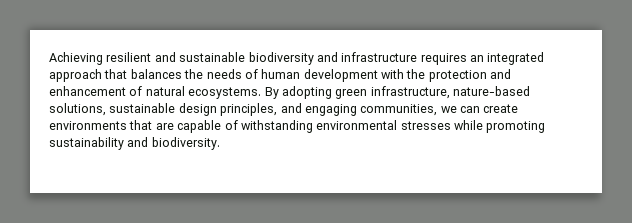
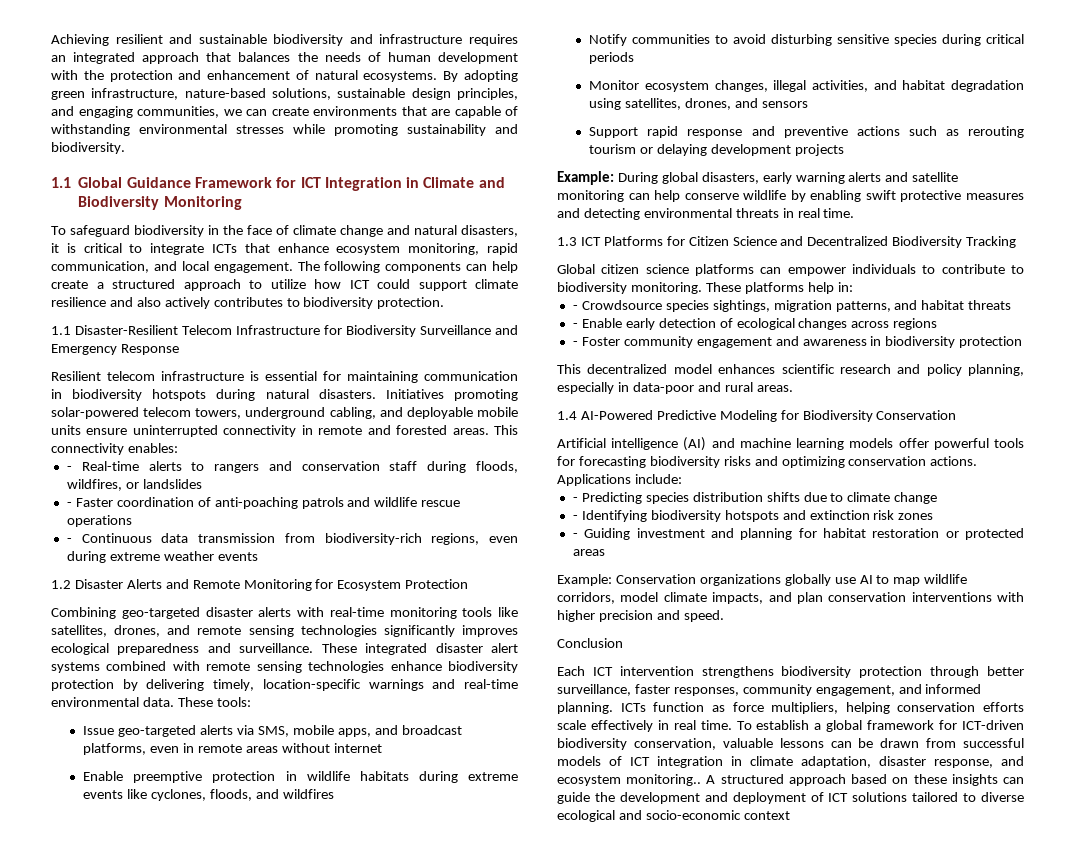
(220, 143) none -> [51,177,505,191] [78,196,242,210] [51,225,518,237] [51,243,518,255] [51,261,518,273] [51,279,518,291] [51,297,445,309] [51,325,518,337] [51,344,179,355] [51,371,518,383] [51,389,518,401] [51,407,518,419] [51,425,518,437] [51,443,178,455] [66,461,518,473] [66,479,202,491] [66,497,461,509] [66,515,132,527] [66,533,518,545] [66,551,258,563] [51,579,469,591] [51,607,518,619] [51,625,518,637] [51,643,518,655] [51,661,518,673] [51,679,518,691] [51,697,251,707] [83,725,462,737] [83,743,382,755] [83,771,518,783] [83,789,334,801] [589,34,1024,46] [589,52,635,64] [589,80,1024,92] [589,98,808,110] [589,126,1024,138] [589,144,844,156] [557,171,959,185] [557,190,1024,202] [557,208,855,220] [557,236,1017,248] [557,264,1024,276] [557,282,853,294] [572,300,1012,312] [572,318,938,330] [572,336,1023,348] [557,364,1024,376] [557,382,793,394] [557,410,957,422] [557,437,1024,451] [557,456,978,468] [557,474,682,486] [572,492,938,504] [572,510,934,522] [572,528,1024,540] [572,549,605,556] [557,574,968,586] [557,592,1024,604] [557,610,724,622] [557,638,623,648] [557,666,1024,678] [557,684,982,696] [557,702,1024,714] [557,720,1024,732] [557,738,1024,750] [557,756,1024,768] [557,774,1024,786] [557,792,1024,804] [557,810,790,822] // 1.1 Global Guidance Framework for ICT Integration in Climate and Biodiversity Monitoring // To safeguard biodiversity in the face of climate change and natural disasters, it is critical to integrate ICTs that enhance ecosystem monitoring, rapid communication, and local engagement. The following components can help create a structured approach to utilize how ICT could support climate resilience and also actively contributes to biodiversity protection. // 1.1 Disaster-Resilient Telecom Infrastructure for Biodiversity Surveillance and Emergency Response // Resilient telecom infrastructure is essential for maintaining communication in biodiversity hotspots during natural disasters. Initiatives promoting solar-powered telecom towers, underground cabling, and deployable mobile units ensure uninterrupted connectivity in remote and forested areas. This connectivity enables: // - Real-time alerts to rangers and conservation staff during floods, wildfires, or landslides // - Faster coordination of anti-poaching patrols and wildlife rescue operations // - Continuous data transmission from biodiversity-rich regions, even during extreme weather events // 1.2 Disaster Alerts and Remote Monitoring for Ecosystem Protection // Combining geo-targeted disaster alerts with real-time monitoring tools like satellites, drones, and remote sensing technologies significantly improves ecological preparedness and surveillance. These integrated disaster alert systems combined with remote sensing technologies enhance biodiversity protection by delivering timely, location-specific warnings and real-time environmental data. These tools: // Issue geo-targeted alerts via SMS, mobile apps, and broadcast platforms, even in remote areas without internet // Enable preemptive protection in wildlife habitats during extreme events like cyclones, floods, and wildfires // Notify communities to avoid disturbing sensitive species during critical periods // Monitor ecosystem changes, illegal activities, and habitat degradation using satellites, drones, and sensors // Support rapid response and preventive actions such as rerouting tourism or delaying development projects // Example: During global disasters, early warning alerts and satellite monitoring can help conserve wildlife by enabling swift protective measures and detecting environmental threats in real time. // 1.3 ICT Platforms for Citizen Science and Decentralized Biodiversity Tracking // Global citizen science platforms can empower individuals to contribute to biodiversity monitoring. These platforms help in: // - Crowdsource species sightings, migration patterns, and habitat threats // - Enable early detection of ecological changes across regions // - Foster community engagement and awareness in biodiversity protection // This decentralized model enhances scientific research and policy planning, especially in data-poor and rural areas. // 1.4 AI-Powered Predictive Modeling for Biodiversity Conservation // Artificial intelligence (AI) and machine learning models offer powerful tools for forecasting biodiversity risks and optimizing conservation actions. Applications include: // - Predicting species distribution shifts due to climate change // - Identifying biodiversity hotspots and extinction risk zones // - Guiding investment and planning for habitat restoration or protected areas // Example: Conservation organizations globally use AI to map wildlife corridors, model climate impacts, and plan conservation interventions with higher precision and speed. // Conclusion // Each ICT intervention strengthens biodiversity protection through better surveillance, faster responses, community engagement, and informed planning. ICTs function as force multipliers, helping conservation efforts scale effectively in real time. To establish a global framework for ICT-driven biodiversity conservation, valuable lessons can be drawn from successful models of ICT integration in climate adaptation, disaster response, and ecosystem monitoring.. A structured approach based on these insights can guide the development and deployment of ICT solutions tailored to diverse ecological and socio-economic context

